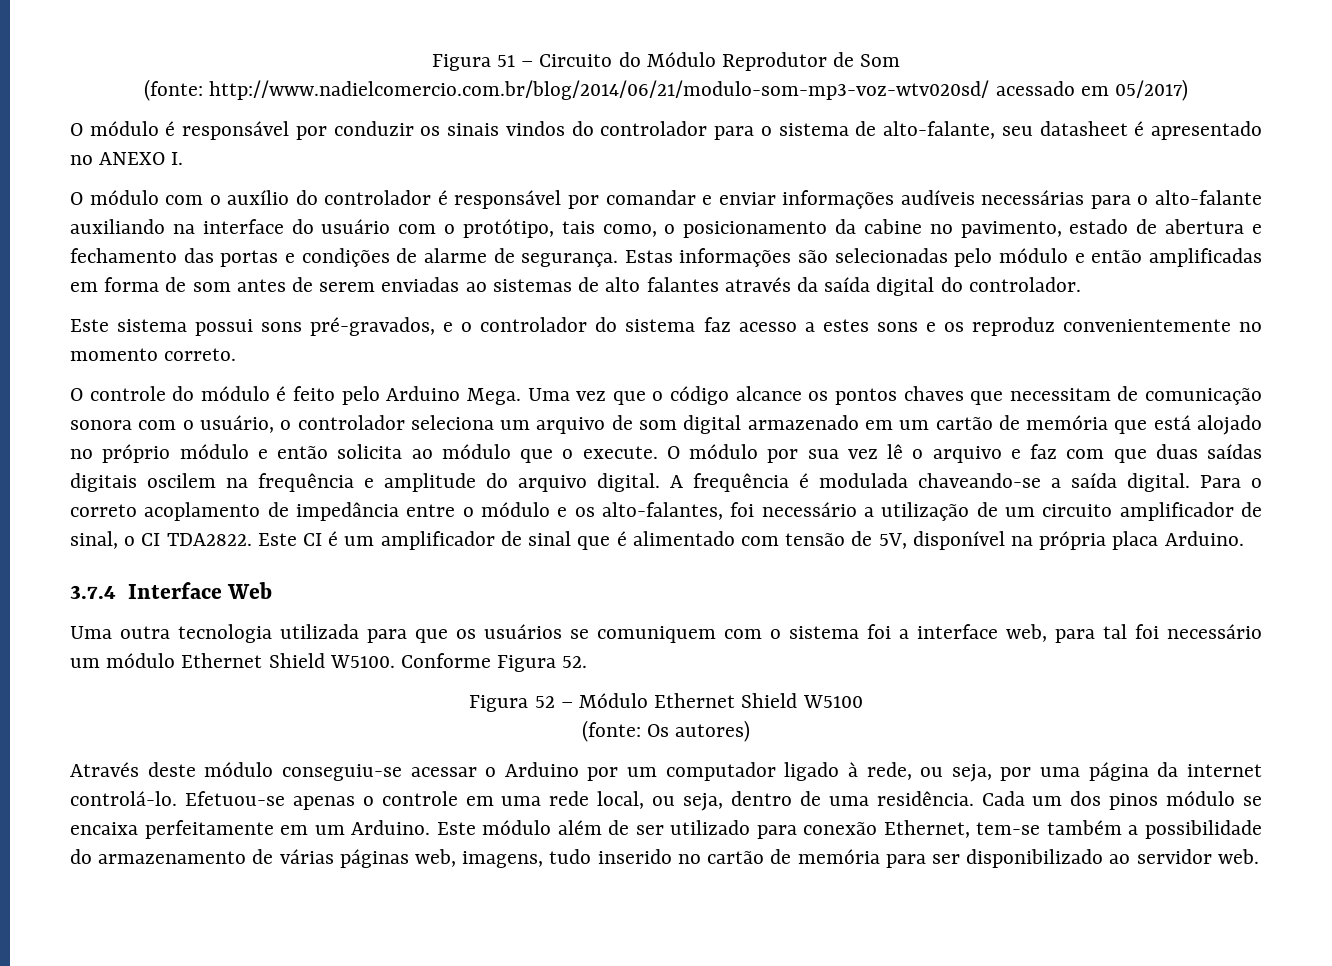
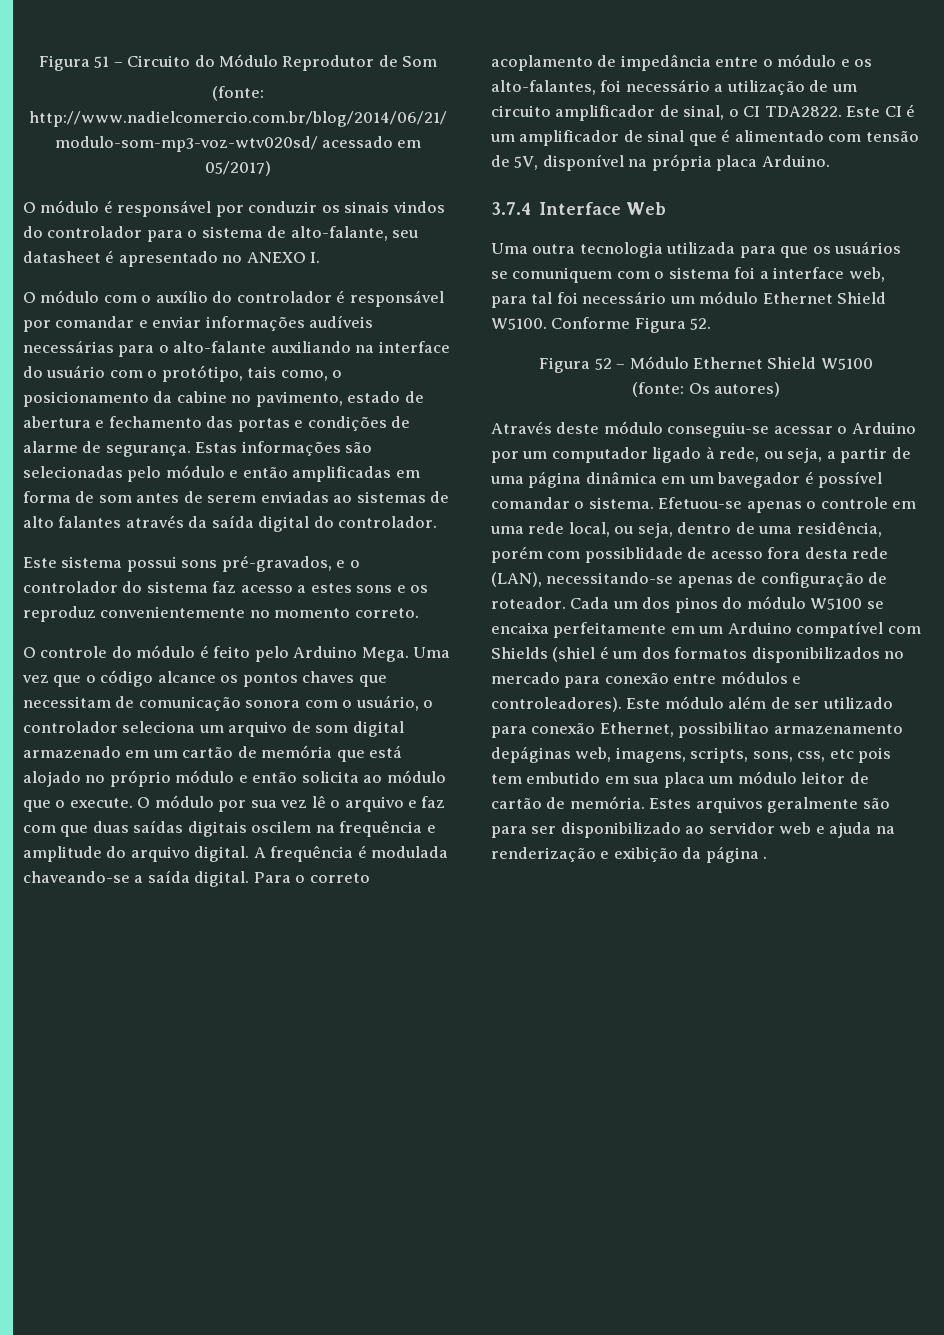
[1000,762,1262,781] [70,791,177,806] por uma página da internet controlá-lo. -> [826,447,911,463] [490,471,883,488] [491,497,654,509] a partir de uma página dinâmica em um bavegador é possível comandar o sistema.
[876,791,974,806] residência. -> [796,521,882,537] [491,546,889,563] [491,572,888,588] [491,597,566,609] residência, porém com possiblidade de acesso fora desta rede (LAN), necessitando-se apenas de configuração de roteador.
[1166,791,1236,806] módulo -> [722,596,863,610] do módulo W5100
[351,820,431,835] Arduino. -> [727,621,921,638] [491,646,905,663] [491,671,802,688] [491,697,622,712] Arduino compatível com Shields (shiel é um dos formatos disponibilizados no mercado para conexão entre módulos e controleadores).
[976,820,1262,839] [70,849,880,868] tem-se também a possibilidade do armazenamento de várias páginas web, imagens, tudo inserido no cartão de memória -> [678,722,903,738] [491,746,892,763] [491,771,869,788] [491,796,890,813] possibilitao armazenamento depáginas web, imagens, scripts, sons, css, etc pois tem embutido em sua placa um módulo leitor de cartão de memória. Estes arquivos geralmente são
[1217,849,1259,864] web. -> [779,822,895,838] [491,846,768,863] web e ajuda na renderização e exibição da página .

